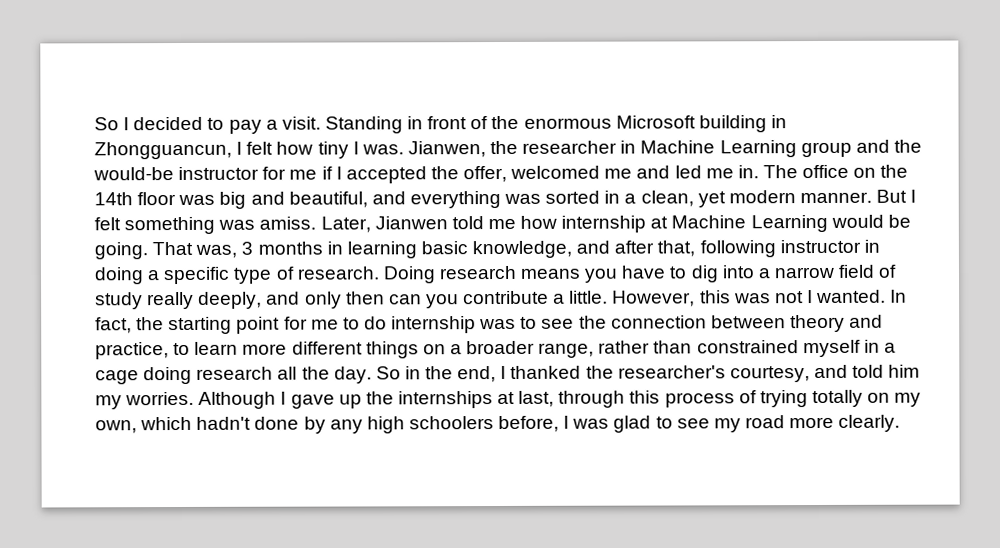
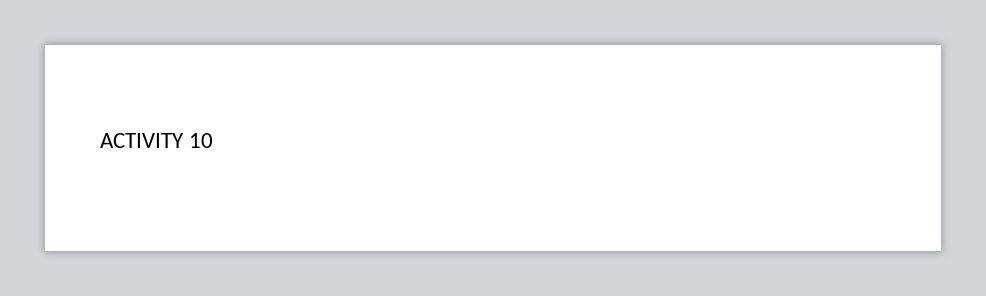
[94,115,787,134] [94,139,922,160] [93,164,909,184] [94,189,917,209] [94,214,911,235] [94,239,880,260] [94,264,898,285] [95,289,908,310] [95,314,884,335] [95,339,896,360] [95,364,921,385] [95,389,922,410] [95,414,901,434] So I decided to pay a visit. Standing in front of the enormous Microsoft building in Zhongguancun, I felt how tiny I was. Jianwen, the researcher in Machine Learning group and the would-be instructor for me if I accepted the offer, welcomed me and led me in. The office on the 14th floor was big and beautiful, and everything was sorted in a clean, yet modern manner. But I felt something was amiss. Later, Jianwen told me how internship at Machine Learning would be going. That was, 3 months in learning basic knowledge, and after that, following instructor in doing a specific type of research. Doing research means you have to dig into a narrow field of study really deeply, and only then can you contribute a little. However, this was not I wanted. In fact, the starting point for me to do internship was to see the connection between theory and practice, to learn more different things on a broader range, rather than constrained myself in a cage doing research all the day. So in the end, I thanked the researcher's courtesy, and told him my worries. Although I gave up the internships at last, through this process of trying totally on my own, which hadn't done by any high schoolers before, I was glad to see my road more clearly. -> [100,133,214,148] ACTIVITY 10

